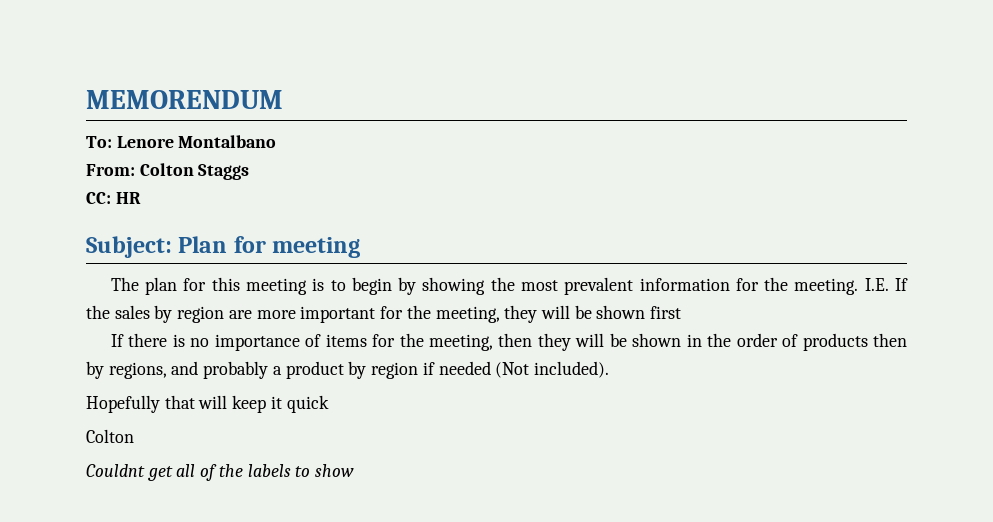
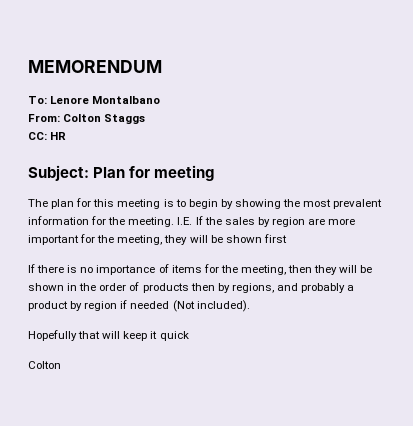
[86,464,355,481] // Couldnt get all of the labels to show -> (61, 365) none

